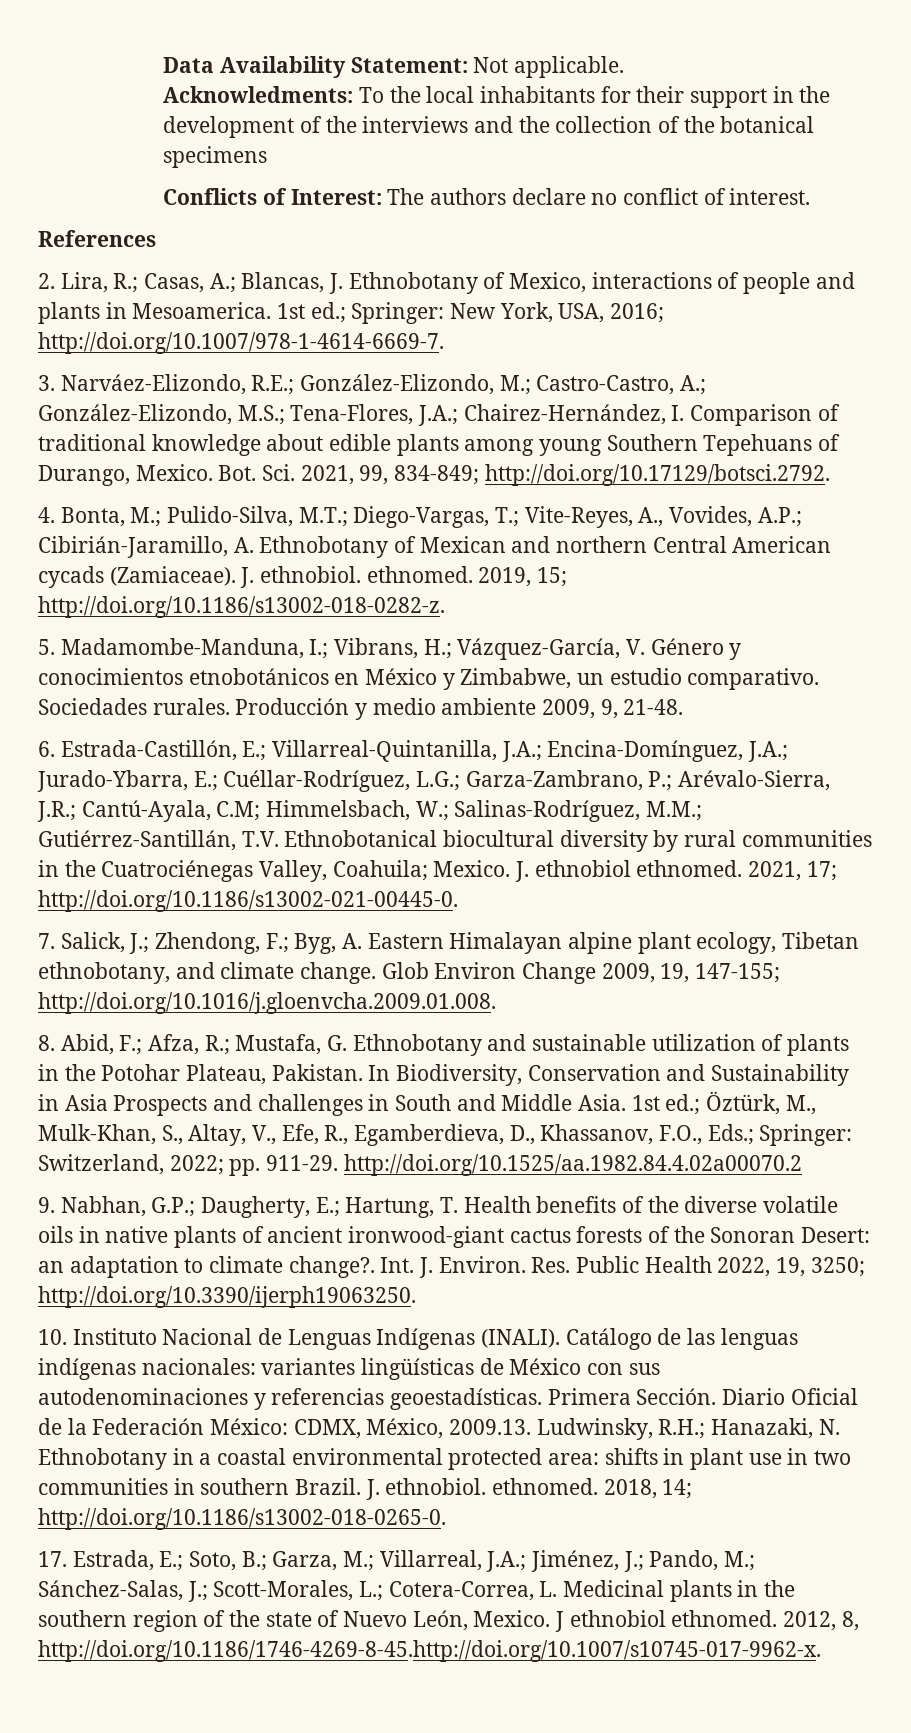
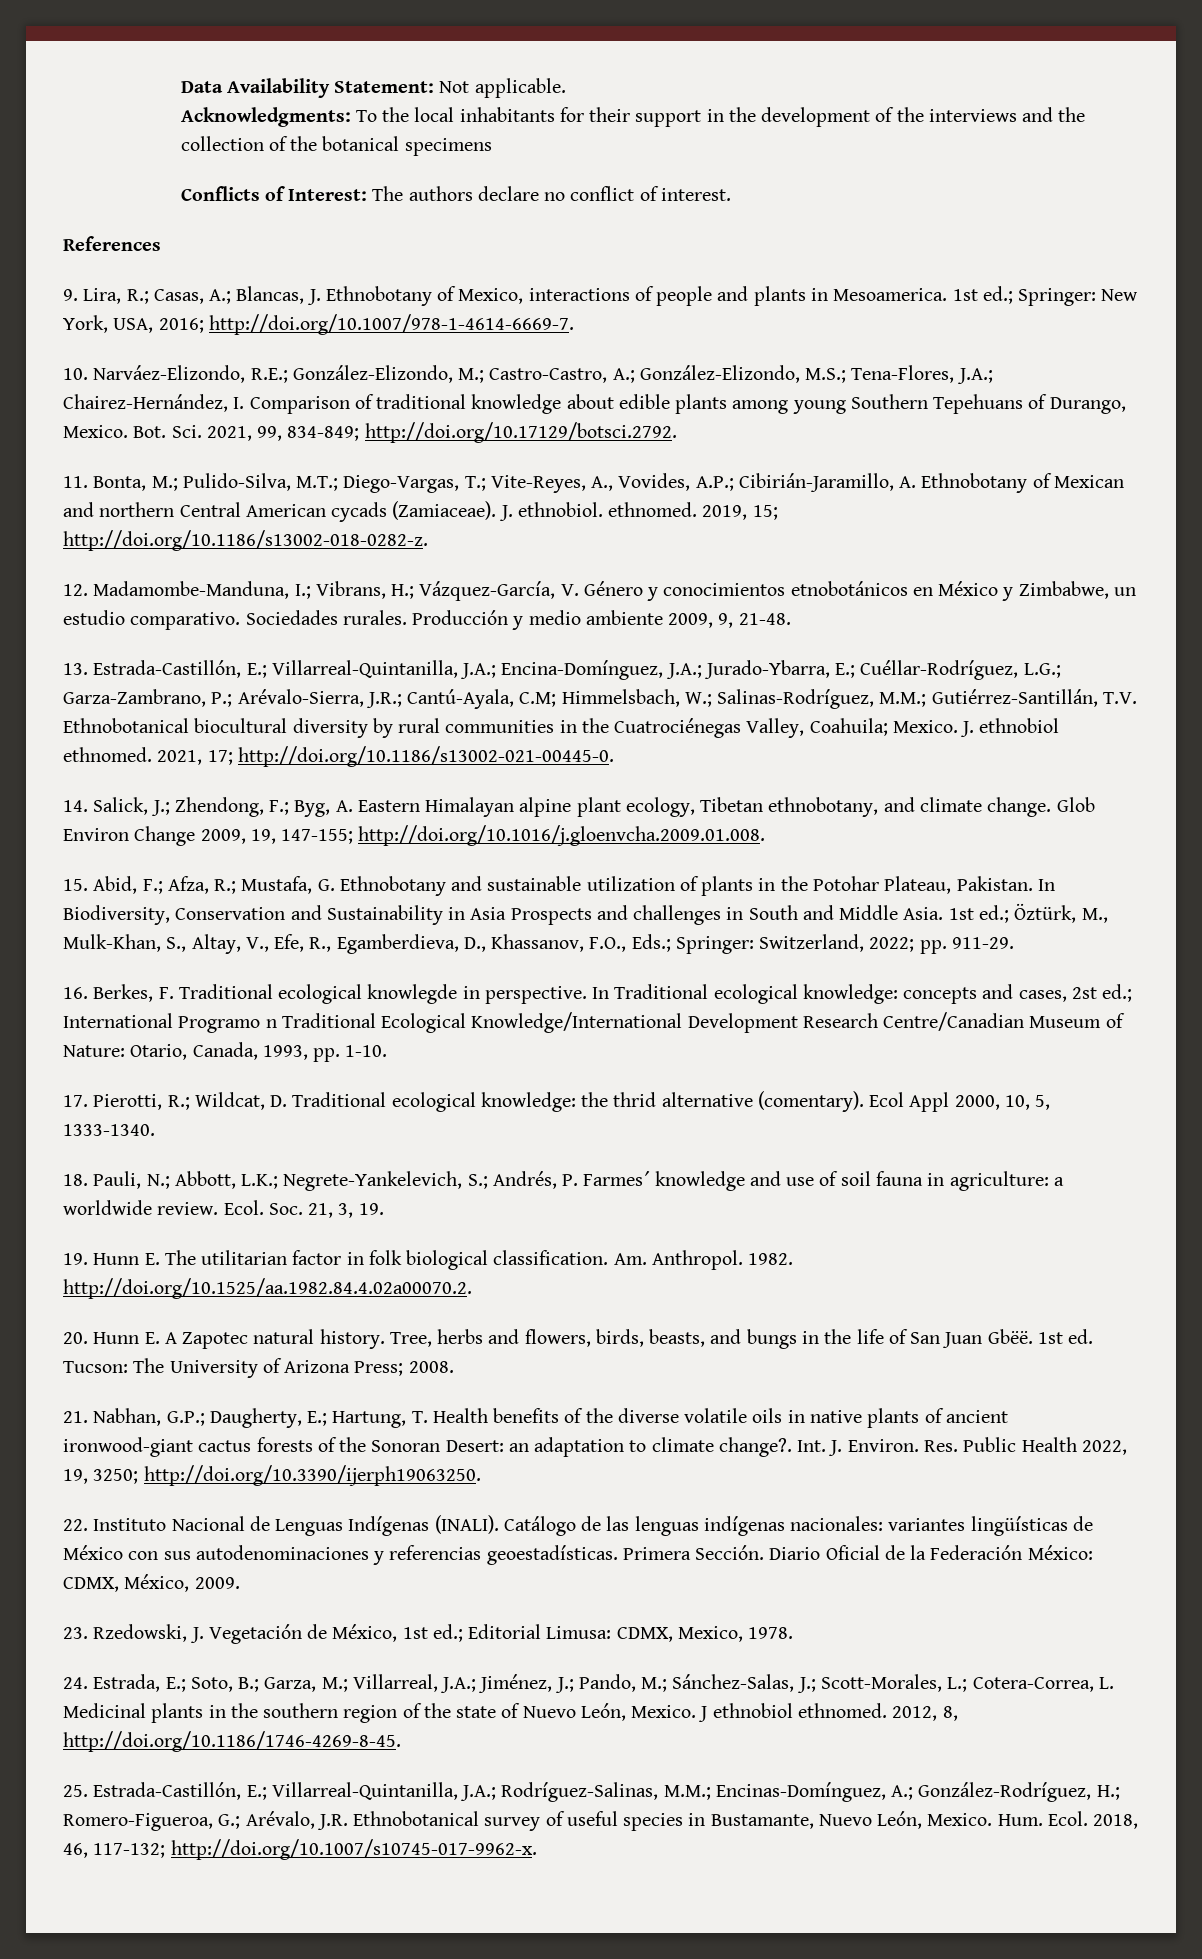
[163,86,354,103] Acknowledments: -> [180,107,351,127] Acknowledgments:
[38,273,55,289] 2. -> [63,289,78,301] 9.
[38,375,55,391] 3. -> [63,368,88,380] 10.
[38,507,55,523] 4. -> [63,476,88,488] 11.
[38,639,55,655] 5. -> [63,584,88,596] 12.
[38,741,55,757] 6. -> [63,663,88,675] 13.
[38,933,55,949] 7. -> [63,800,88,812] 14.
[38,1035,55,1051] 8. -> [63,879,88,891] 15.
[343,1154,802,1176] [38,1197,55,1213] http://doi.org/10.1525/aa.1982.84.4.02a00070.2 // 9. -> [63,984,1133,1004] [63,1012,1125,1033] [63,1042,388,1062] [63,1091,1051,1112] [63,1124,155,1136] [63,1171,1064,1191] [63,1200,384,1218] [63,1250,794,1270] [63,1278,472,1299] [63,1329,1094,1349] [63,1358,454,1378] [63,1411,88,1423] // 16. Berkes, F. Traditional ecological knowlegde in perspective. In Traditional ecological knowledge: concepts and cases, 2st ed.; International Programo n Traditional Ecological Knowledge/International Development Research Centre/Canadian Museum of Nature: Otario, Canada, 1993, pp. 1-10. // 17. Pierotti, R.; Wildcat, D. Traditional ecological knowledge: the thrid alternative (comentary). Ecol Appl 2000, 10, 5, 1333-1340. // 18. Pauli, N.; Abbott, L.K.; Negrete-Yankelevich, S.; Andrés, P. Farmes´ knowledge and use of soil fauna in agriculture: a worldwide review. Ecol. Soc. 21, 3, 19. // 19. Hunn E. The utilitarian factor in folk biological classification. Am. Anthropol. 1982. http://doi.org/10.1525/aa.1982.84.4.02a00070.2. // 20. Hunn E. A Zapotec natural history. Tree, herbs and flowers, birds, beasts, and bungs in the life of San Juan Gbëë. 1st ed. Tucson: The University of Arizona Press; 2008. // 21.
[38,1329,67,1345] 10. -> [63,1519,88,1531] 22.
[449,1418,840,1440] [38,1448,852,1470] [38,1478,693,1500] [38,1508,446,1530] [38,1551,67,1567] 2009.13. Ludwinsky, R.H.; Hanazaki, N. Ethnobotany in a coastal environmental protected area: shifts in plant use in two communities in southern Brazil. J. ethnobiol. ethnomed. 2018, 14; http://doi.org/10.1186/s13002-018-0265-0. // 17. -> [194,1577,240,1589] [63,1624,794,1644] [63,1677,88,1689] 2009. // 23. Rzedowski, J. Vegetación de México, 1st ed.; Editorial Limusa: CDMX, Mexico, 1978. // 24.
[38,1640,821,1662] http://doi.org/10.1186/1746-4269-8-45.http://doi.org/10.1007/s10745-017-9962-x. -> [63,1731,401,1752] [63,1782,1120,1802] [63,1811,1139,1831] [63,1839,537,1860] http://doi.org/10.1186/1746-4269-8-45. // 25. Estrada-Castillón, E.; Villarreal-Quintanilla, J.A.; Rodríguez-Salinas, M.M.; Encinas-Domínguez, A.; González-Rodríguez, H.; Romero-Figueroa, G.; Arévalo, J.R. Ethnobotanical survey of useful species in Bustamante, Nuevo León, Mexico. Hum. Ecol. 2018, 46, 117-132; http://doi.org/10.1007/s10745-017-9962-x.

